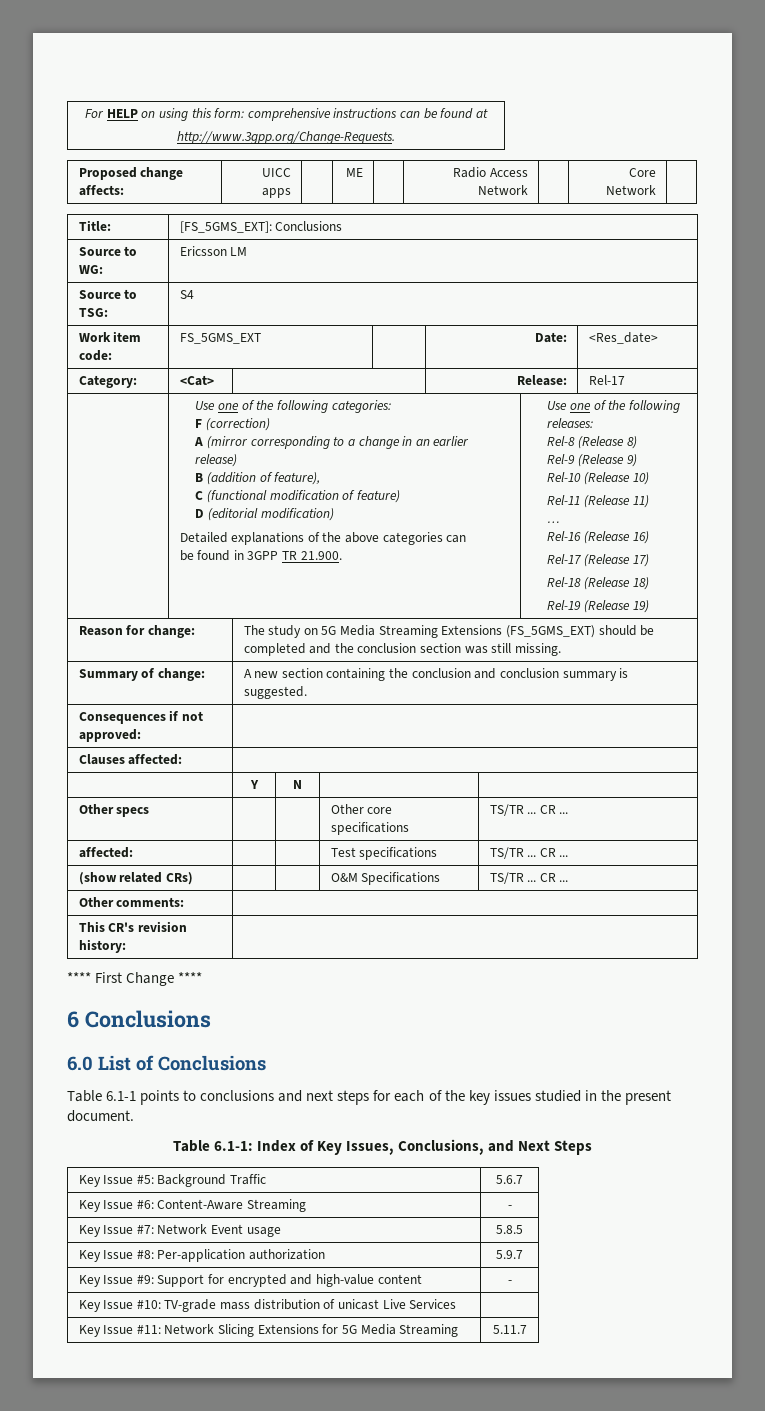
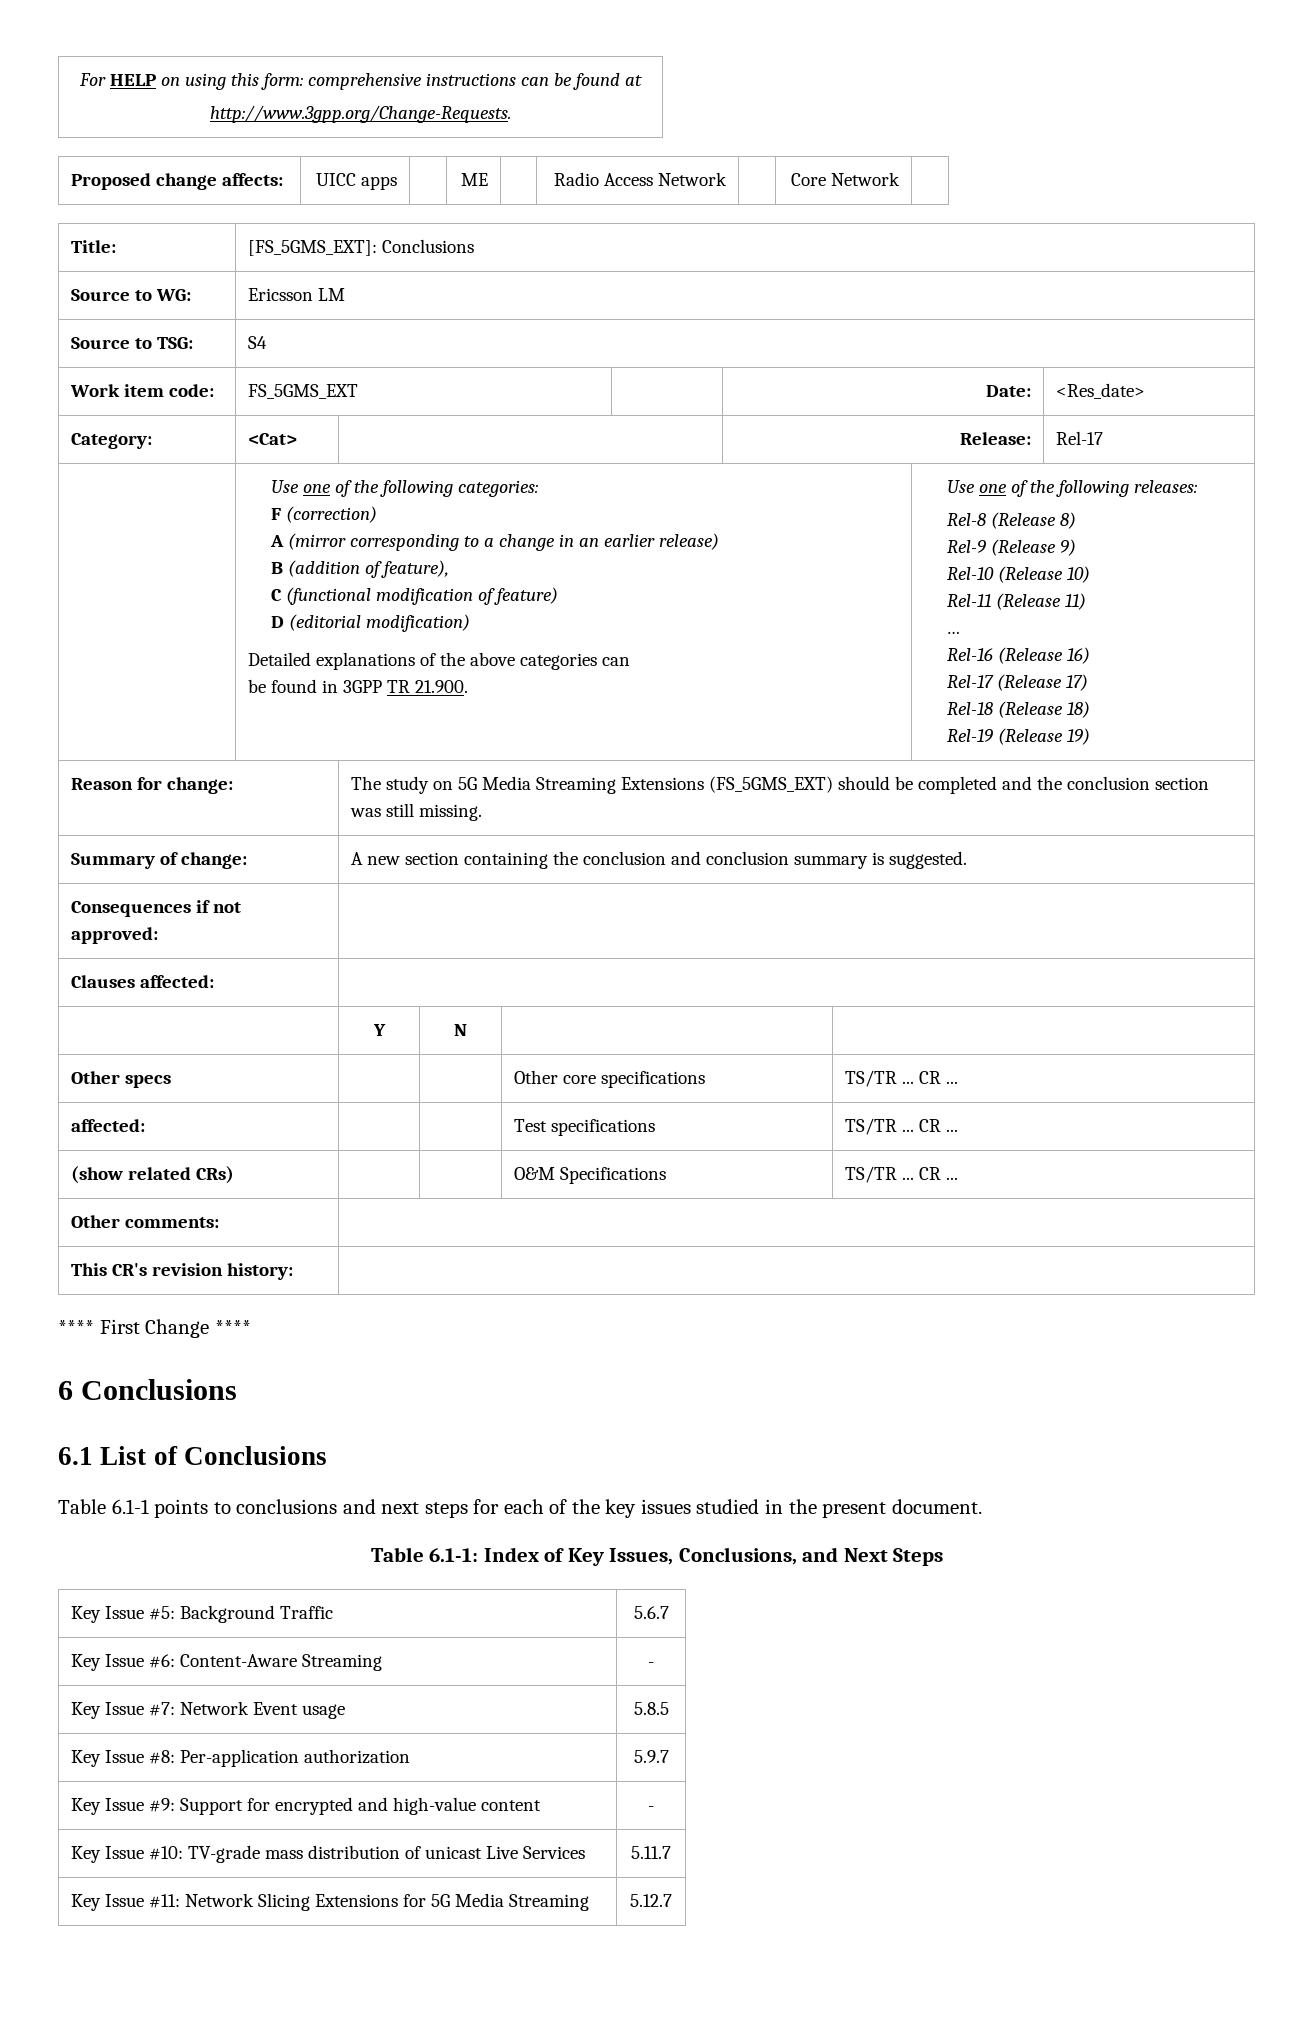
[67,1056,93,1071] 6.0 -> [58,1447,93,1465] 6.1
(457, 1304) none -> [631,1846,671,1859] 5.11.7
[492,1325,527,1334] 5.11.7 -> [630,1894,672,1907] 5.12.7

